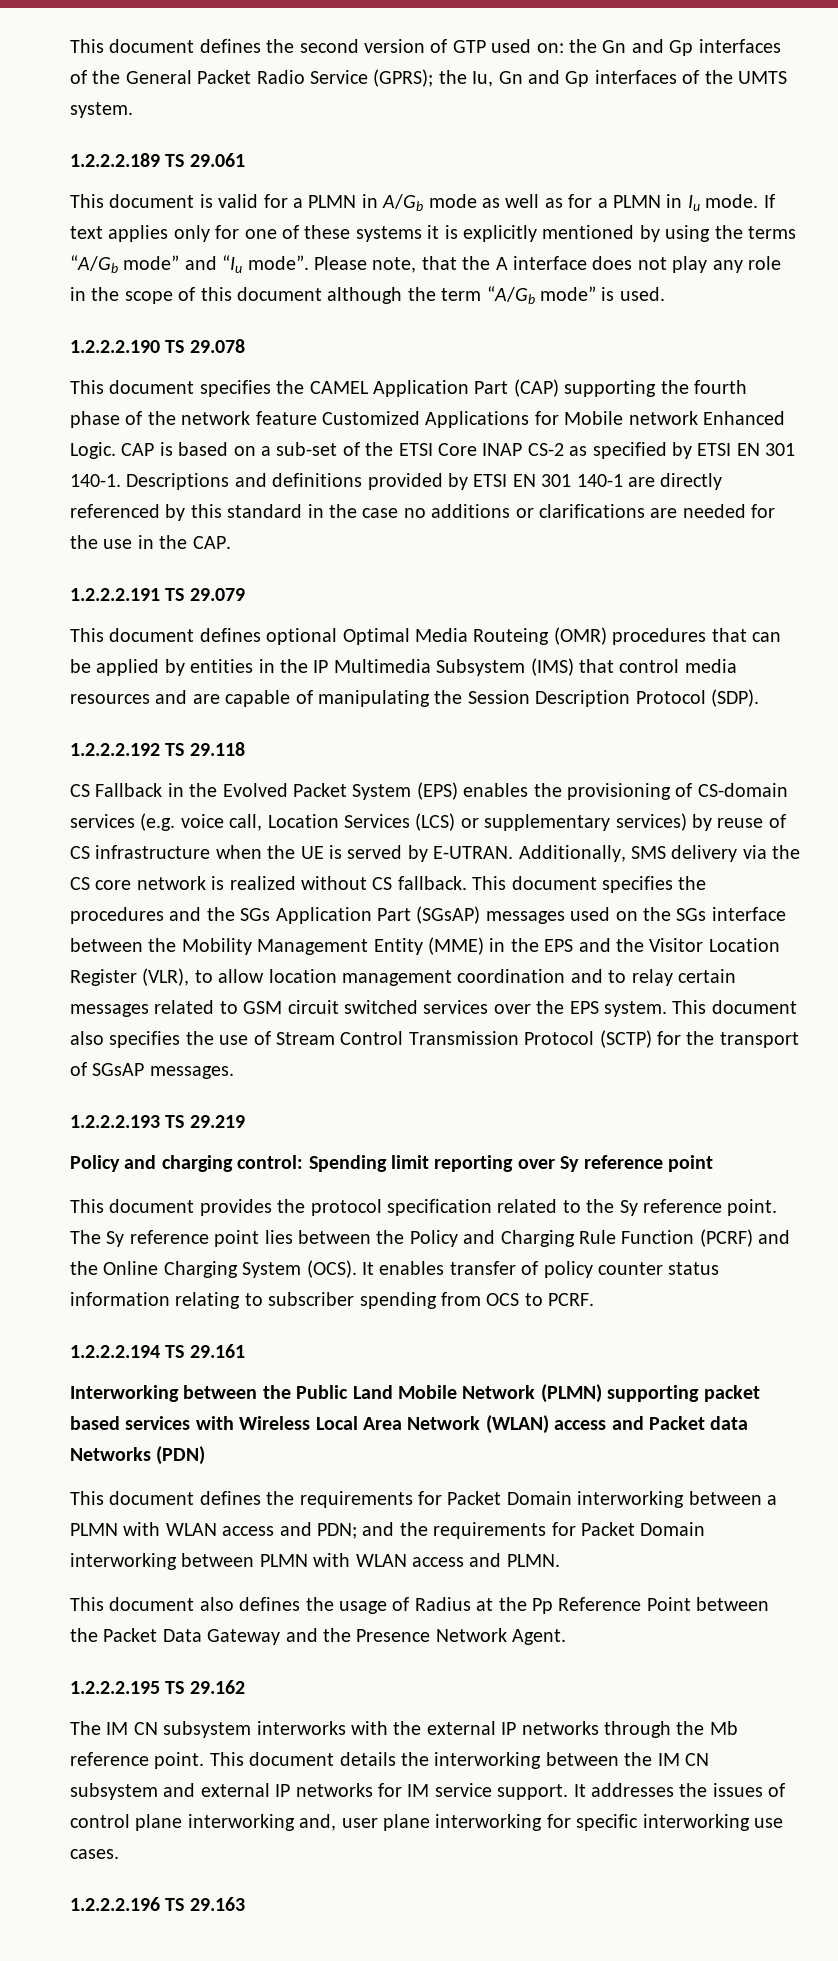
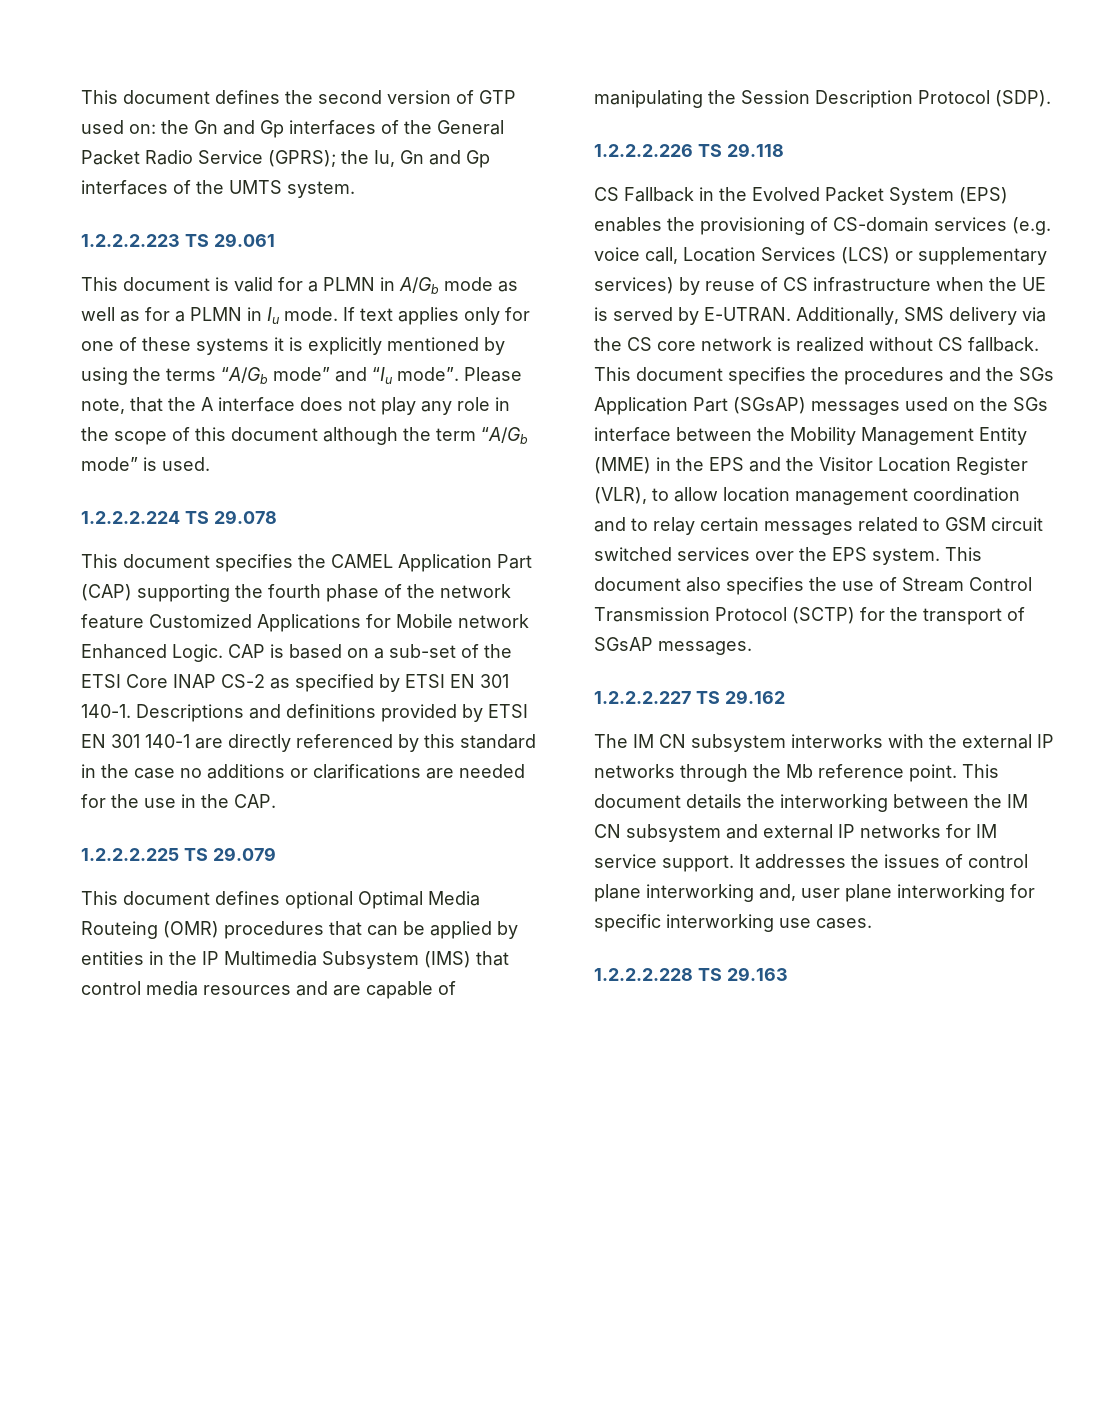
[70,153,160,167] 1.2.2.2.189 -> [81,234,180,247] 1.2.2.2.223
[70,340,160,353] 1.2.2.2.190 -> [81,511,180,524] 1.2.2.2.224
[70,588,160,601] 1.2.2.2.191 -> [81,848,179,861] 1.2.2.2.225
[70,743,160,756] 1.2.2.2.192 -> [594,144,693,157] 1.2.2.2.226
[70,1115,245,1128] [70,1155,713,1172] [70,1199,778,1216] [70,1229,791,1247] [70,1260,720,1278] [70,1292,595,1309] [70,1344,245,1358] [70,1384,760,1403] [70,1415,749,1434] [70,1446,206,1465] [70,1491,777,1508] [70,1522,706,1539] [70,1553,560,1570] [70,1597,770,1614] [70,1628,567,1645] [70,1681,160,1694] 1.2.2.2.193 TS 29.219 // Policy and charging control: Spending limit reporting over Sy reference point // This document provides the protocol specification related to the Sy reference point. The Sy reference point lies between the Policy and Charging Rule Function (PCRF) and the Online Charging System (OCS). It enables transfer of policy counter status information relating to subscriber spending from OCS to PCRF. // 1.2.2.2.194 TS 29.161 // Interworking between the Public Land Mobile Network (PLMN) supporting packet based services with Wireless Local Area Network (WLAN) access and Packet data Networks (PDN) // This document defines the requirements for Packet Domain interworking between a PLMN with WLAN access and PDN; and the requirements for Packet Domain interworking between PLMN with WLAN access and PLMN. // This document also defines the usage of Radius at the Pp Reference Point between the Packet Data Gateway and the Presence Network Agent. // 1.2.2.2.195 -> [594,691,691,704] 1.2.2.2.227
[70,1897,160,1911] 1.2.2.2.196 -> [594,968,693,981] 1.2.2.2.228

